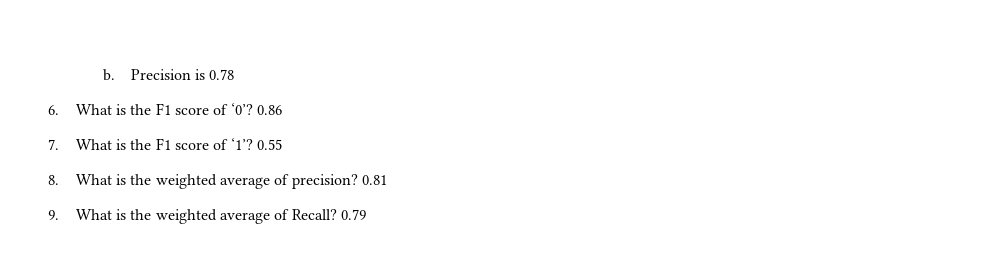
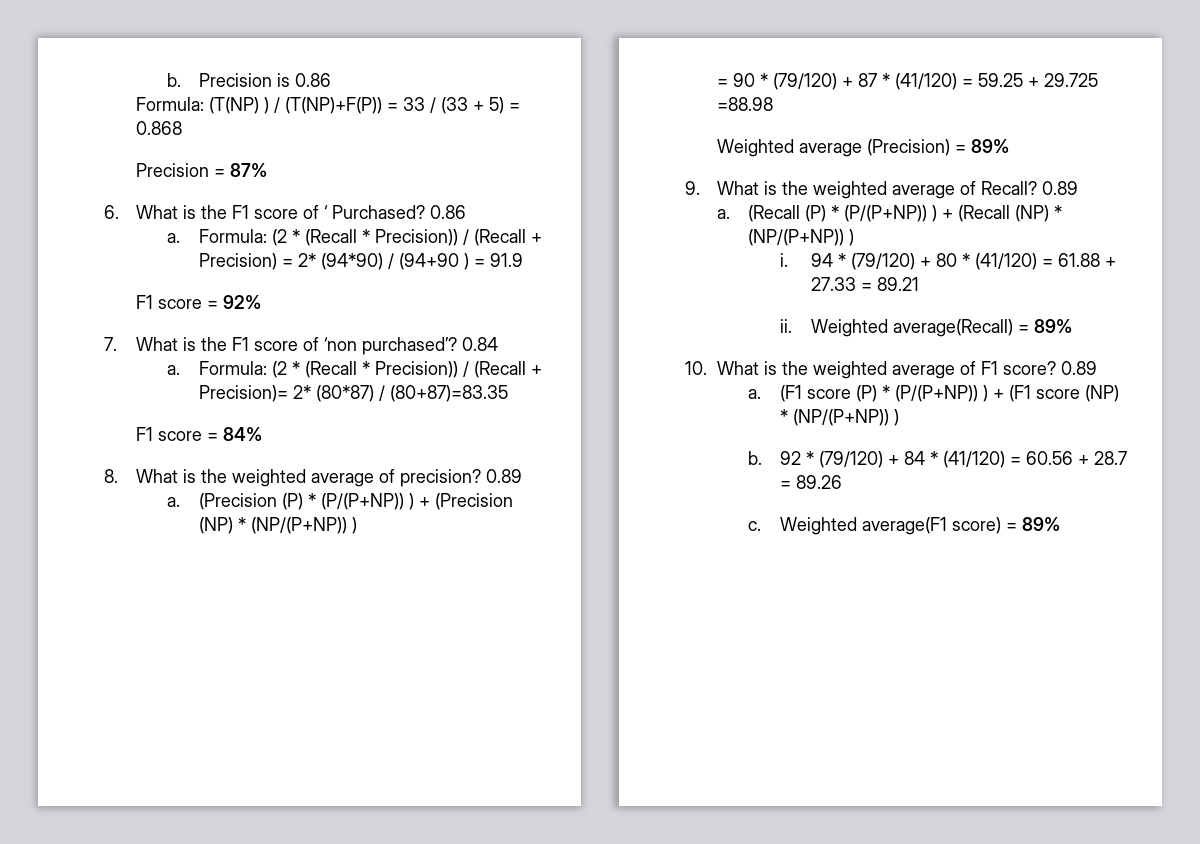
[209,69,235,80] 0.78 -> [294,73,331,87] [135,97,520,114] [135,121,182,135] [135,163,267,177] 0.86 // Formula: (T(NP) ) / (T(NP)+F(P)) = 33 / (33 + 5) = 0.868 // Precision = 87%
[230,103,283,115] ‘0’? 0.86 -> [323,205,466,219] [167,229,542,246] [198,253,523,270] [135,295,261,309] ‘ Purchased? 0.86 // a. Formula: (2 * (Recall * Precision)) / (Recall + Precision) = 2* (94*90) / (94+90 ) = 91.9 // F1 score = 92%
[230,138,283,150] ‘1’? 0.55 -> [323,337,498,355] [167,361,542,378] [198,385,508,402] [135,427,262,441] ‘non purchased’? 0.84 // a. Formula: (2 * (Recall * Precision)) / (Recall + Precision)= 2* (80*87) / (80+87)=83.35 // F1 score = 84%
[362,175,388,185] 0.81 -> [485,469,522,483] [167,493,513,510] [198,517,357,534] [716,73,1098,90] [716,97,773,111] [716,139,1009,157] 0.89 // a. (Precision (P) * (P/(P+NP)) ) + (Precision (NP) * (NP/(P+NP)) ) // = 90 * (79/120) + 87 * (41/120) = 59.25 + 29.725 =88.98 // Weighted average (Precision) = 89%
[341,209,367,220] 0.79 -> [1041,181,1078,195] [716,205,1063,222] [748,229,855,246] [779,253,1116,270] [810,277,919,291] [779,319,1072,337] [685,361,1097,379] [748,385,1119,402] [779,409,899,426] [748,451,1127,468] [779,475,842,489] [748,517,1060,535] 0.89 // a. (Recall (P) * (P/(P+NP)) ) + (Recall (NP) * (NP/(P+NP)) ) // i. 94 * (79/120) + 80 * (41/120) = 61.88 + 27.33 = 89.21 // ii. Weighted average(Recall) = 89% // 10. What is the weighted average of F1 score? 0.89 // a. (F1 score (P) * (P/(P+NP)) ) + (F1 score (NP) * (NP/(P+NP)) ) // b. 92 * (79/120) + 84 * (41/120) = 60.56 + 28.7 = 89.26 // c. Weighted average(F1 score) = 89%

